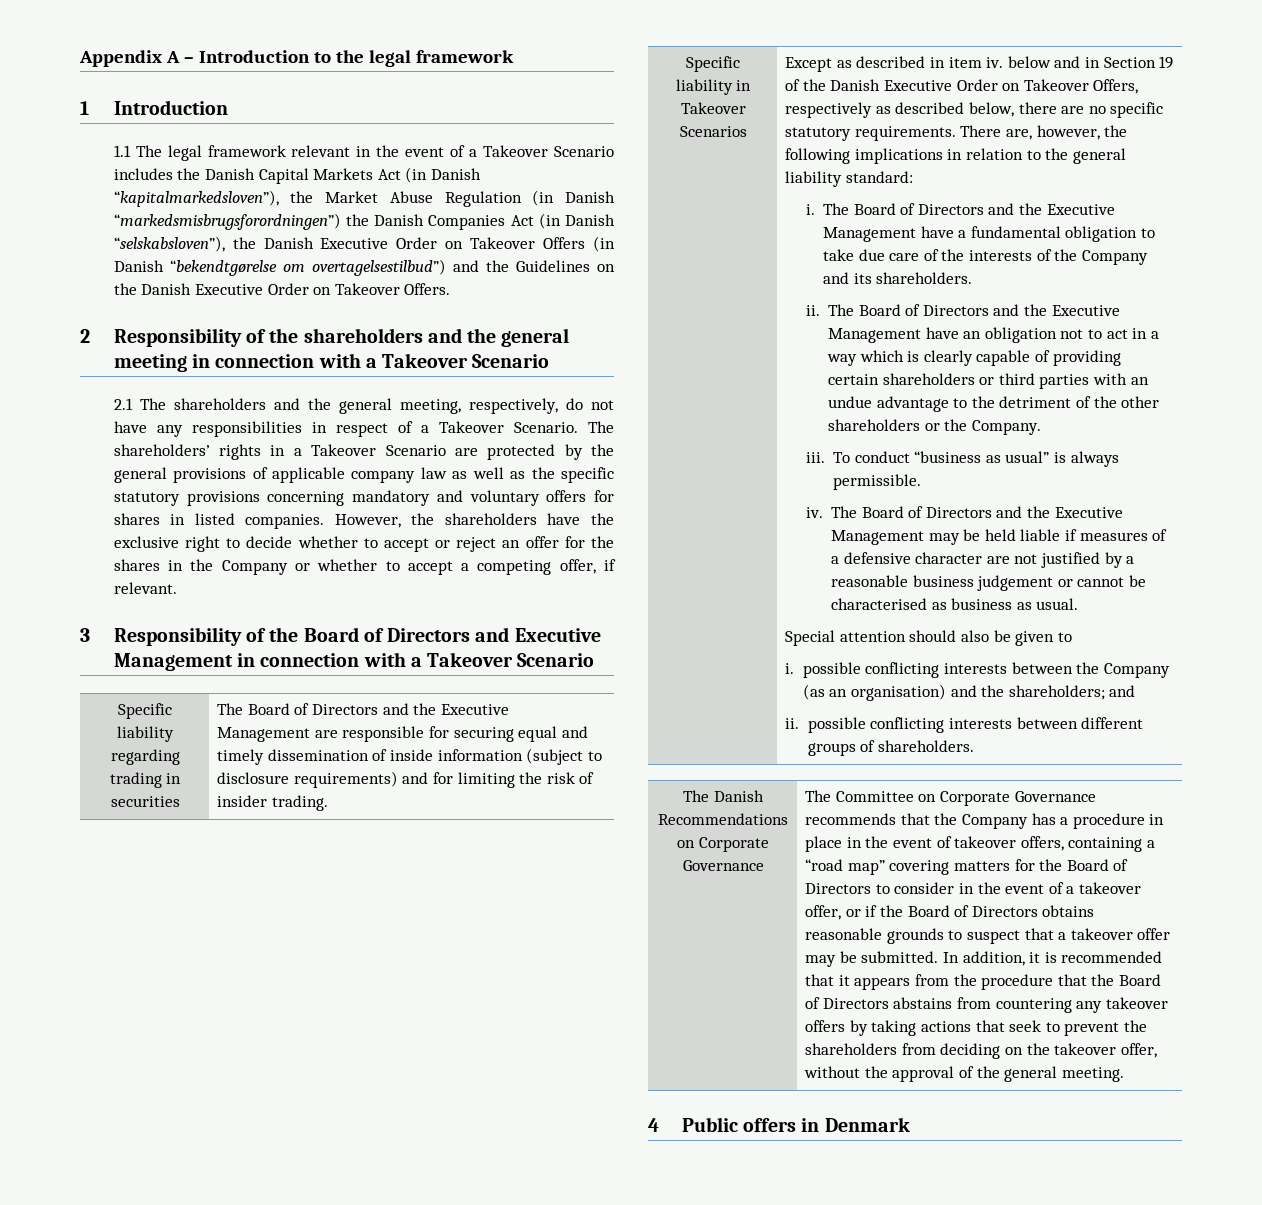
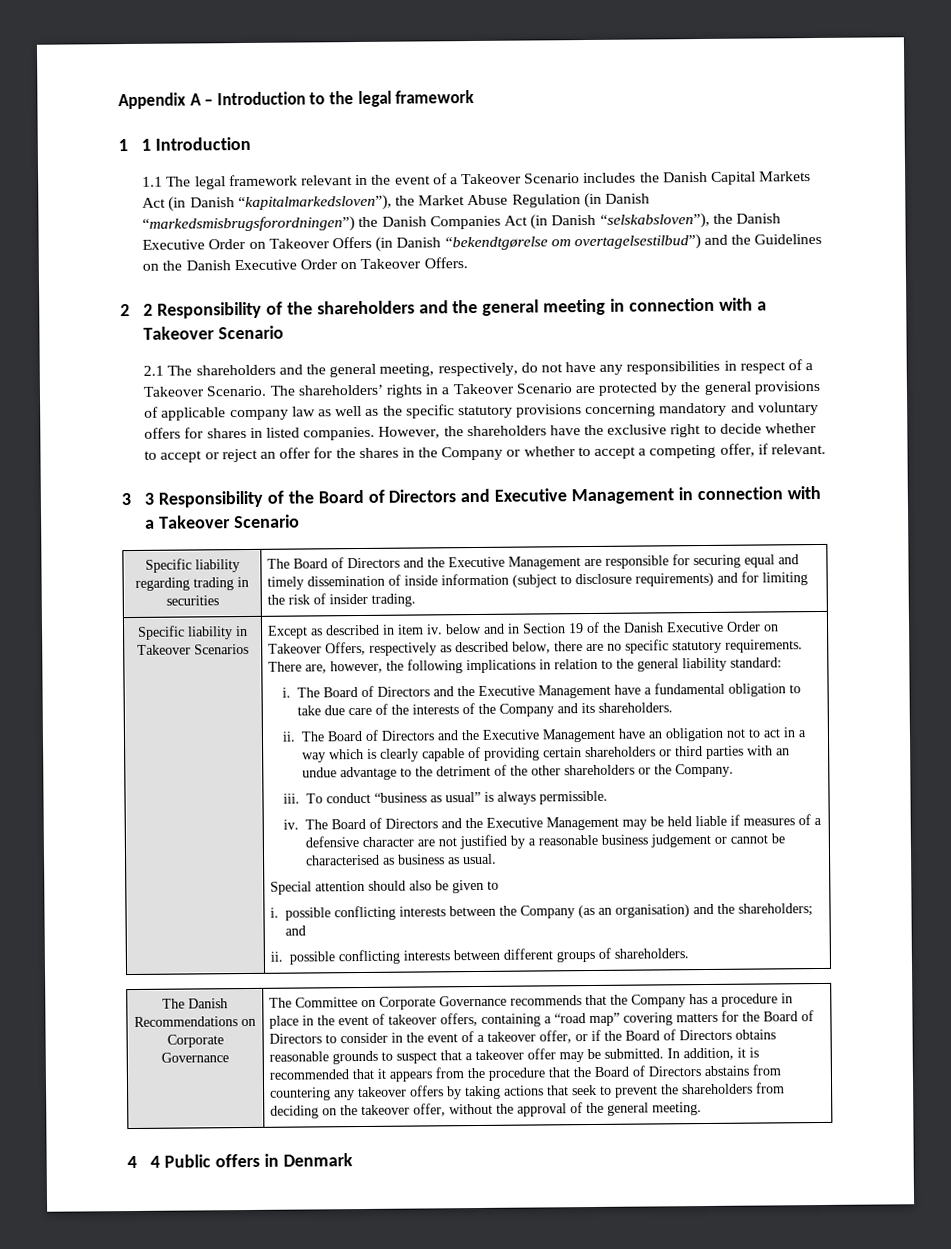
(89, 108) none -> [141,138,152,151] 1
(90, 336) none -> [143,303,154,316] 2
(90, 635) none -> [144,492,155,505] 3
(659, 1125) none -> [150,1155,161,1168] 4

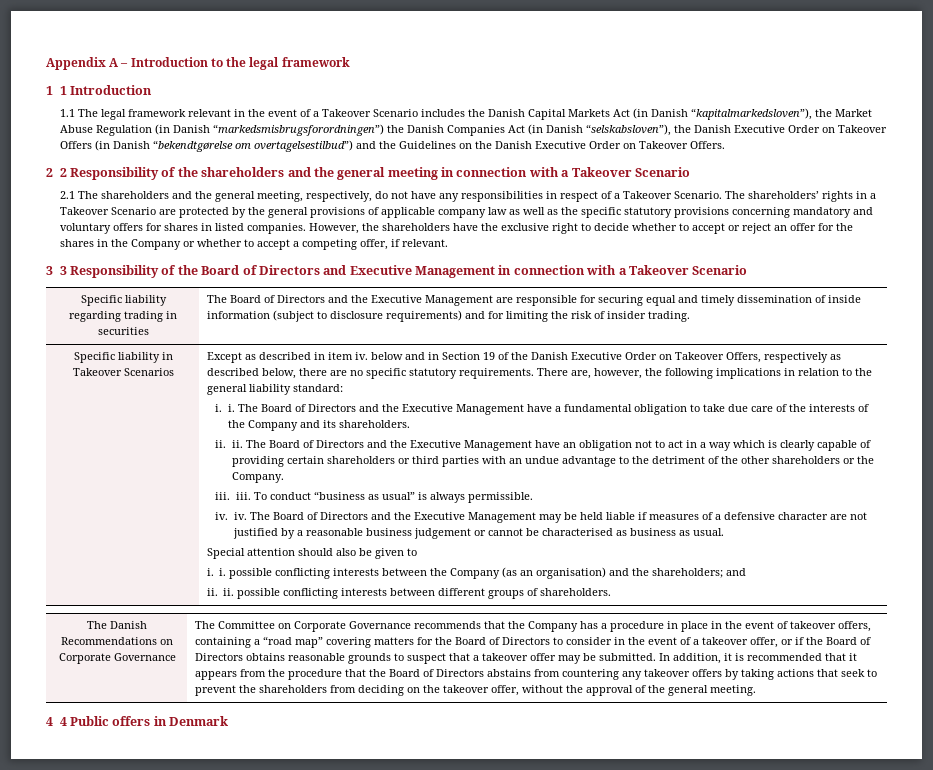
(292, 692) none -> [227,404,235,412] i.
(297, 736) none -> [231,440,243,448] ii.
(301, 798) none -> [235,492,251,500] iii.
(300, 824) none -> [233,512,247,520] iv.
(280, 912) none -> [219,568,227,576] i.
(284, 956) none -> [223,588,235,596] ii.

